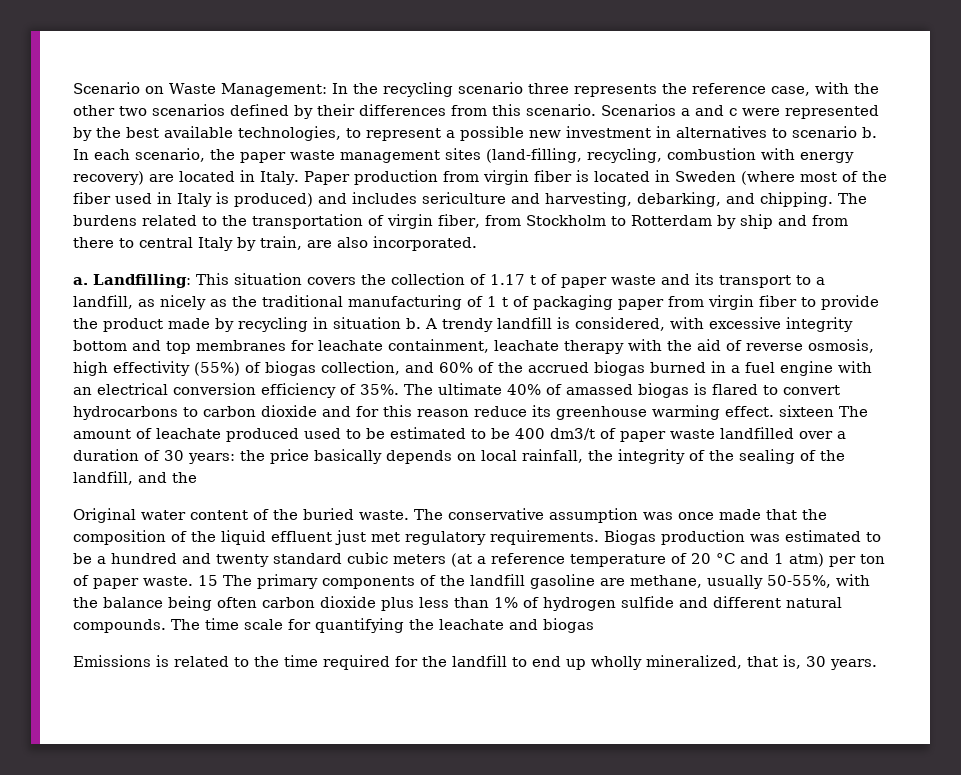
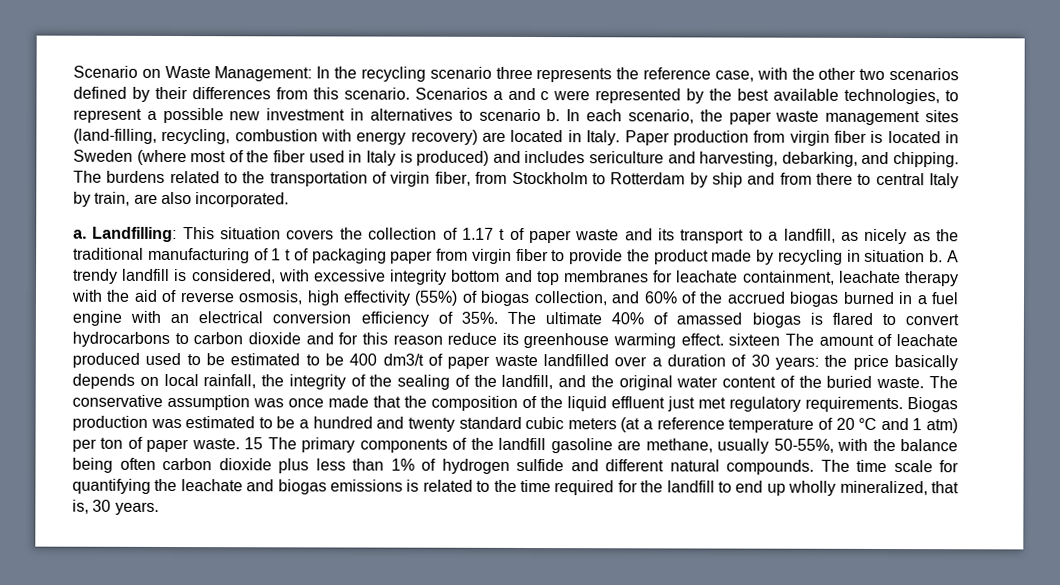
[73,508,136,523] // Original -> [618,375,673,391] original
[73,655,151,667] // Emissions -> [330,479,403,492] emissions

